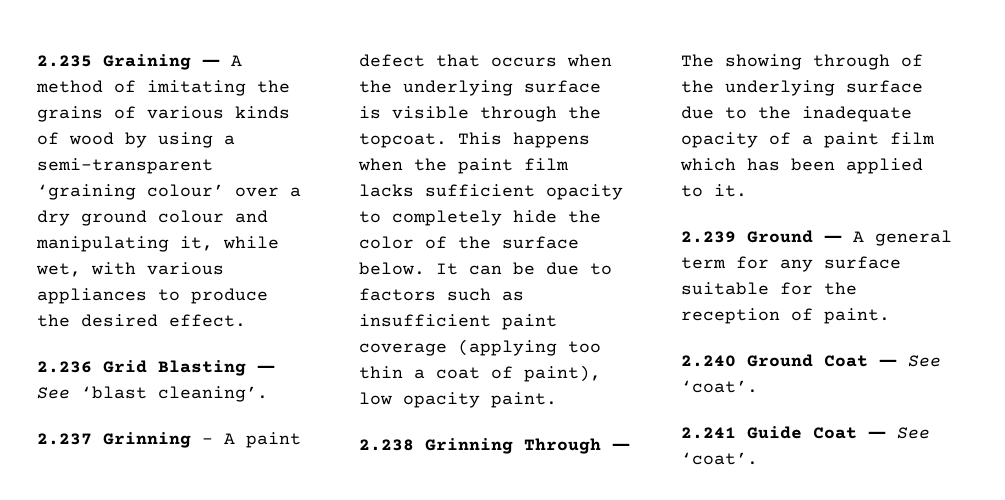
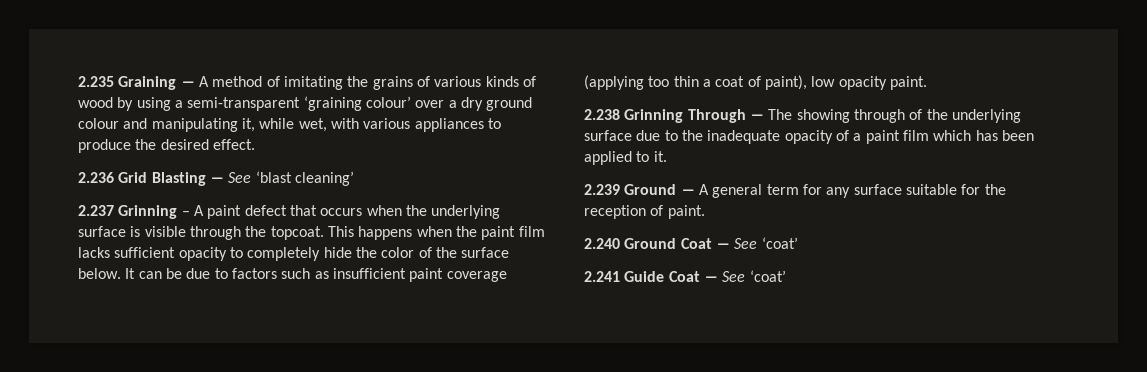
[158,386,268,402] cleaning’. -> [294,171,354,186] cleaning’
[681,380,758,393] ‘coat’. -> [761,237,798,249] ‘coat’
[681,452,758,465] ‘coat’. -> [749,270,786,282] ‘coat’

